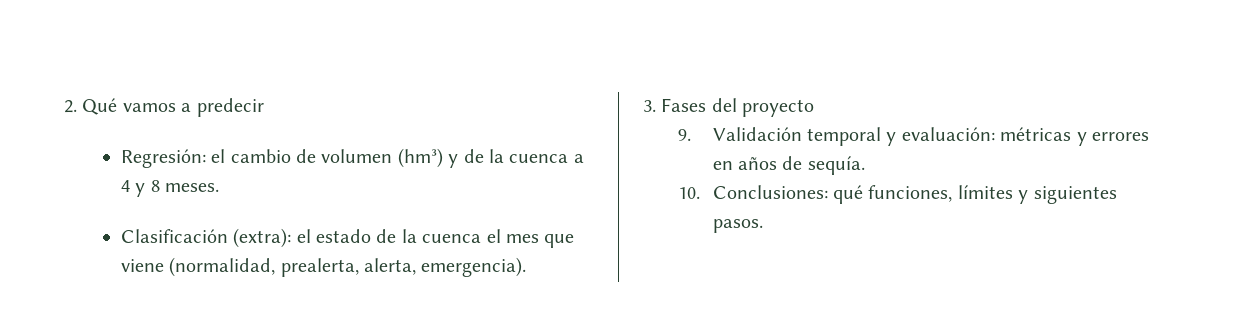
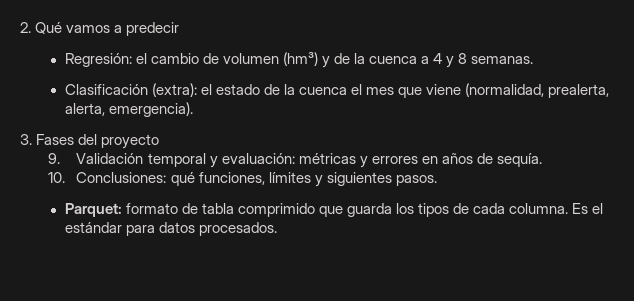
[165,183,220,192] meses. -> [471,56,534,64] semanas.
(763, 226) none -> [64,203,604,217] [64,222,277,236] // Parquet: formato de tabla comprimido que guarda los tipos de cada columna. Es el estándar para datos procesados.

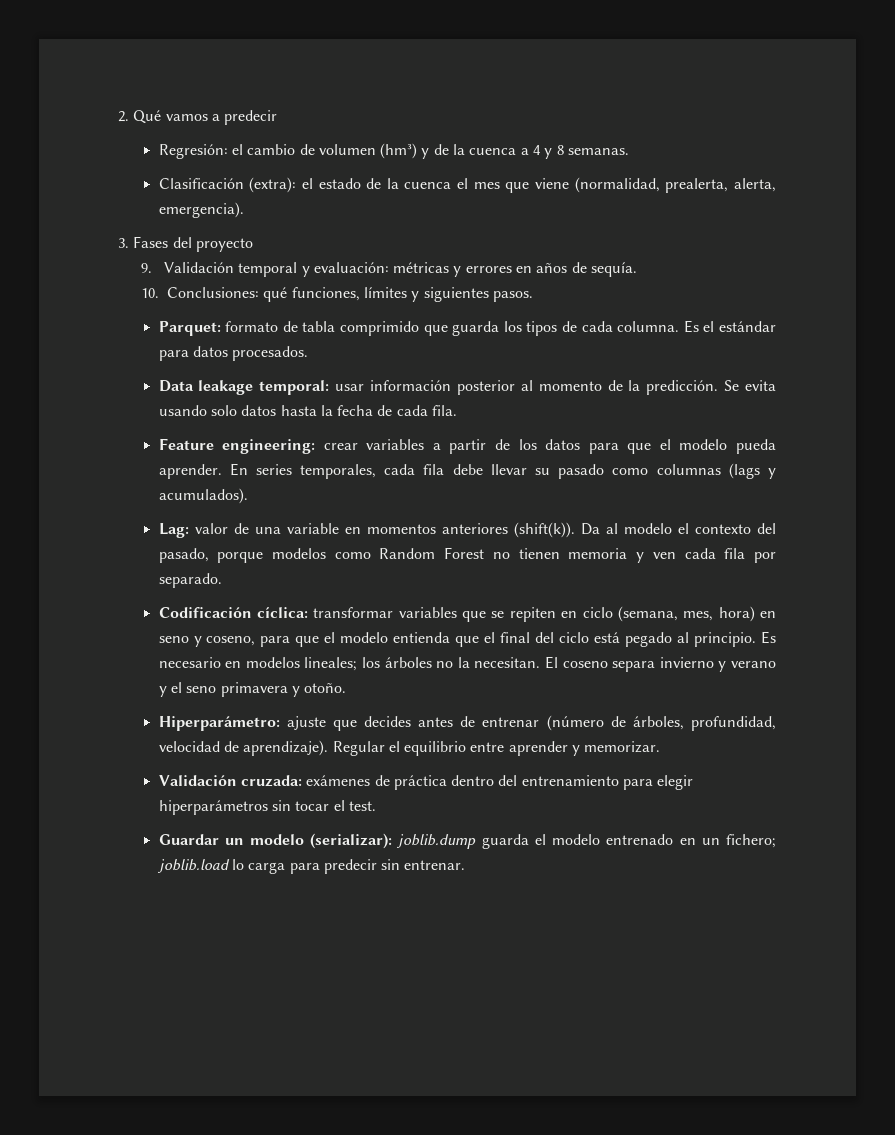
(277, 229) none -> [158,380,777,395] [158,405,458,416] [158,438,776,454] [158,463,776,479] [158,488,248,504] [158,522,777,538] [158,547,776,563] [158,573,222,588] [158,606,777,622] [158,631,776,647] [158,656,777,672] [158,682,347,697] [158,715,777,731] [158,740,661,756] [158,775,694,790] [158,800,376,815] [158,833,776,849] [156,859,466,874] // Data leakage temporal: usar información posterior al momento de la predicción. Se evita usando solo datos hasta la fecha de cada fila. // Feature engineering: crear variables a partir de los datos para que el modelo pueda aprender. En series temporales, cada fila debe llevar su pasado como columnas (lags y acumulados). // Lag: valor de una variable en momentos anteriores (shift(k)). Da al modelo el contexto del pasado, porque modelos como Random Forest no tienen memoria y ven cada fila por separado. // Codificación cíclica: transformar variables que se repiten en ciclo (semana, mes, hora) en seno y coseno, para que el modelo entienda que el final del ciclo está pegado al principio. Es necesario en modelos lineales; los árboles no la necesitan. El coseno separa invierno y verano y el seno primavera y otoño. // Hiperparámetro: ajuste que decides antes de entrenar (número de árboles, profundidad, velocidad de aprendizaje). Regular el equilibrio entre aprender y memorizar. // Validación cruzada: exámenes de práctica dentro del entrenamiento para elegir hiperparámetros sin tocar el test. // Guardar un modelo (serializar): joblib.dump guarda el modelo entrenado en un fichero; joblib.load lo carga para predecir sin entrenar.

